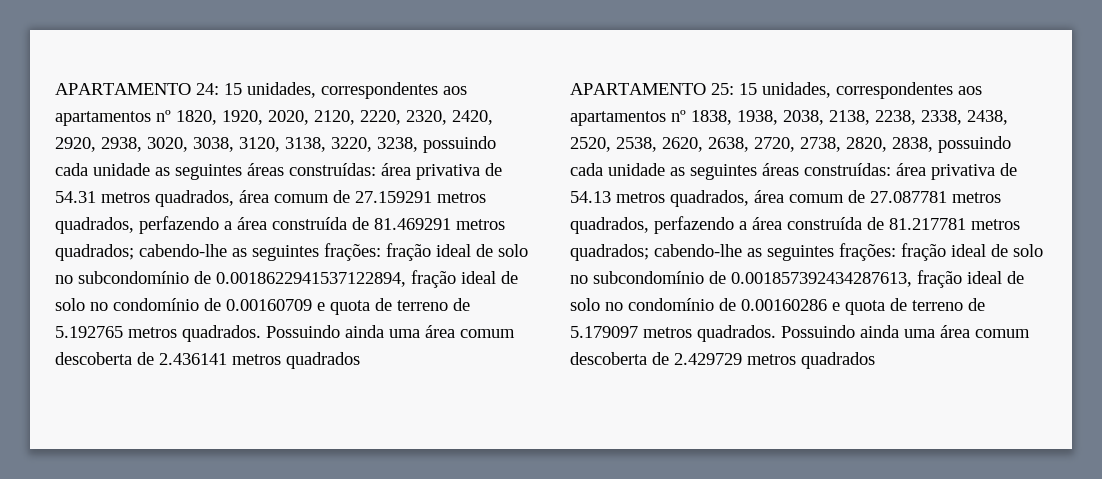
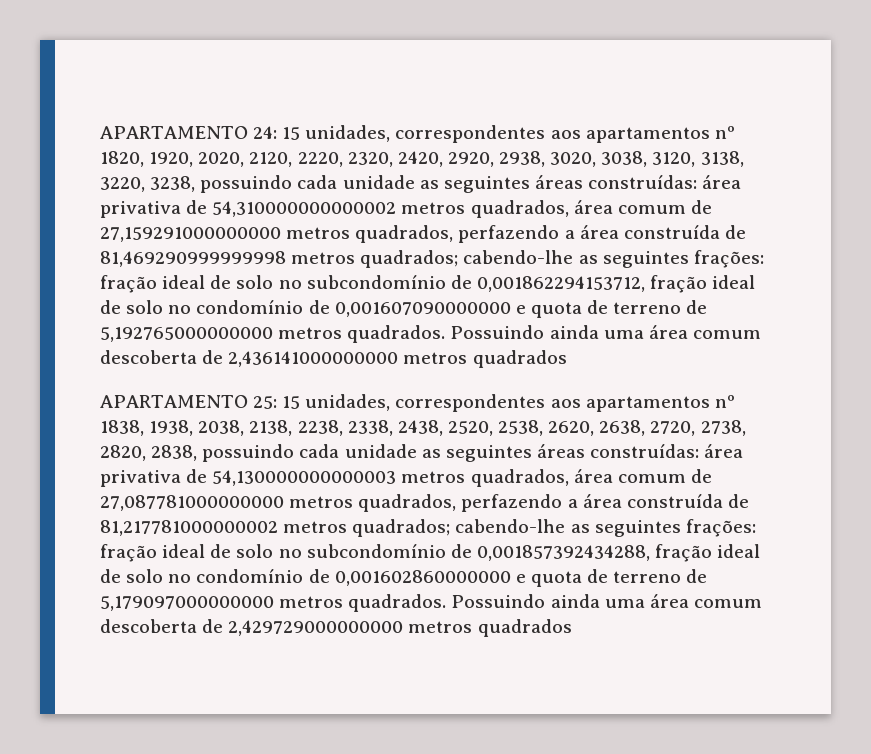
[55,190,486,207] [55,216,451,234] 54.31 metros quadrados, área comum de 27.159291 metros quadrados, perfazendo a área construída de 81.469291 -> [212,200,712,218] [100,225,746,243] [100,251,286,267] 54,310000000000002 metros quadrados, área comum de 27,159291000000000 metros quadrados, perfazendo a área construída de 81,469290999999998
[216,270,518,288] [55,298,470,315] [55,325,515,342] [55,352,227,365] 0.0018622941537122894, fração ideal de solo no condomínio de 0.00160709 e quota de terreno de 5.192765 metros quadrados. Possuindo ainda uma área comum descoberta de 2.436141 -> [476,275,756,293] [100,300,708,318] [100,325,761,343] [100,350,399,367] 0,001862294153712, fração ideal de solo no condomínio de 0,001607090000000 e quota de terreno de 5,192765000000000 metros quadrados. Possuindo ainda uma área comum descoberta de 2,436141000000000
[570,190,1001,207] [570,216,966,234] 54.13 metros quadrados, área comum de 27.087781 metros quadrados, perfazendo a área construída de 81.217781 -> [212,469,712,487] [100,494,749,512] [100,520,278,536] 54,130000000000003 metros quadrados, área comum de 27,087781000000000 metros quadrados, perfazendo a área construída de 81,217781000000002
[731,270,1024,288] [570,298,985,315] [570,325,1030,342] [570,352,742,365] 0.001857392434287613, fração ideal de solo no condomínio de 0.00160286 e quota de terreno de 5.179097 metros quadrados. Possuindo ainda uma área comum descoberta de 2.429729 -> [476,544,761,562] [100,569,708,587] [100,594,762,612] [100,619,404,636] 0,001857392434288, fração ideal de solo no condomínio de 0,001602860000000 e quota de terreno de 5,179097000000000 metros quadrados. Possuindo ainda uma área comum descoberta de 2,429729000000000

